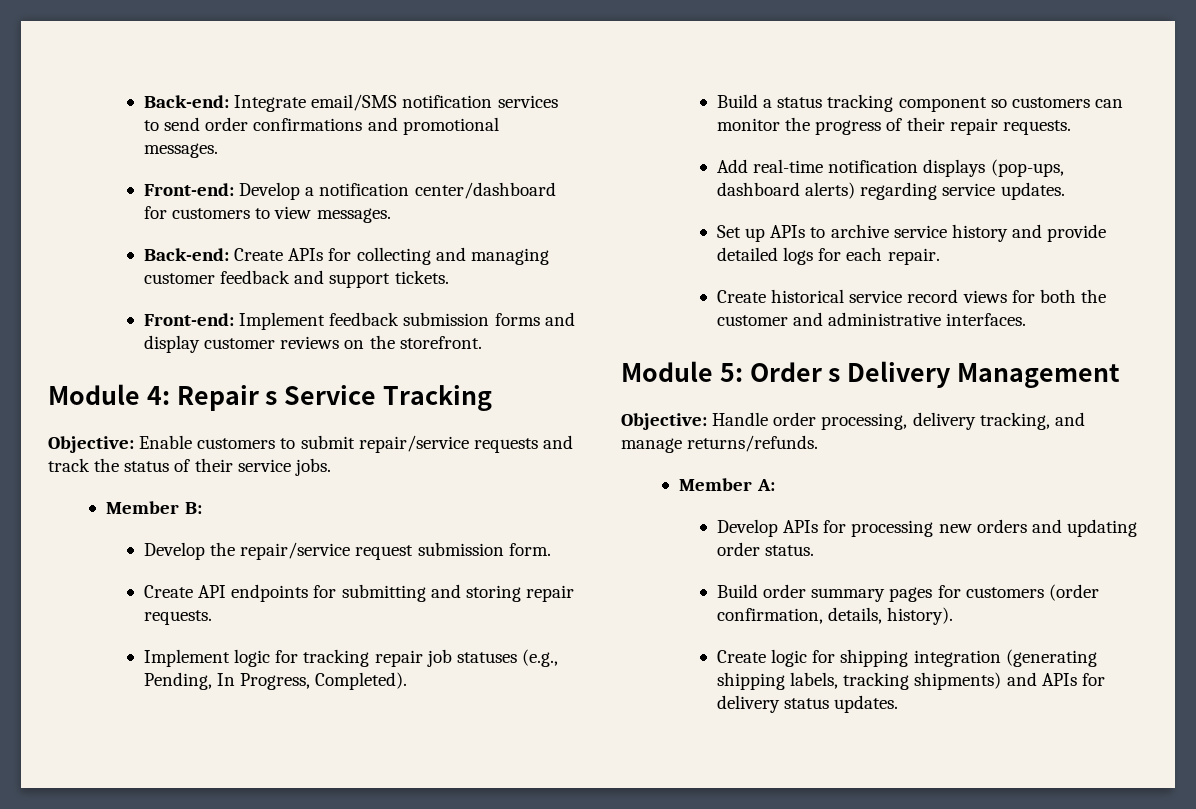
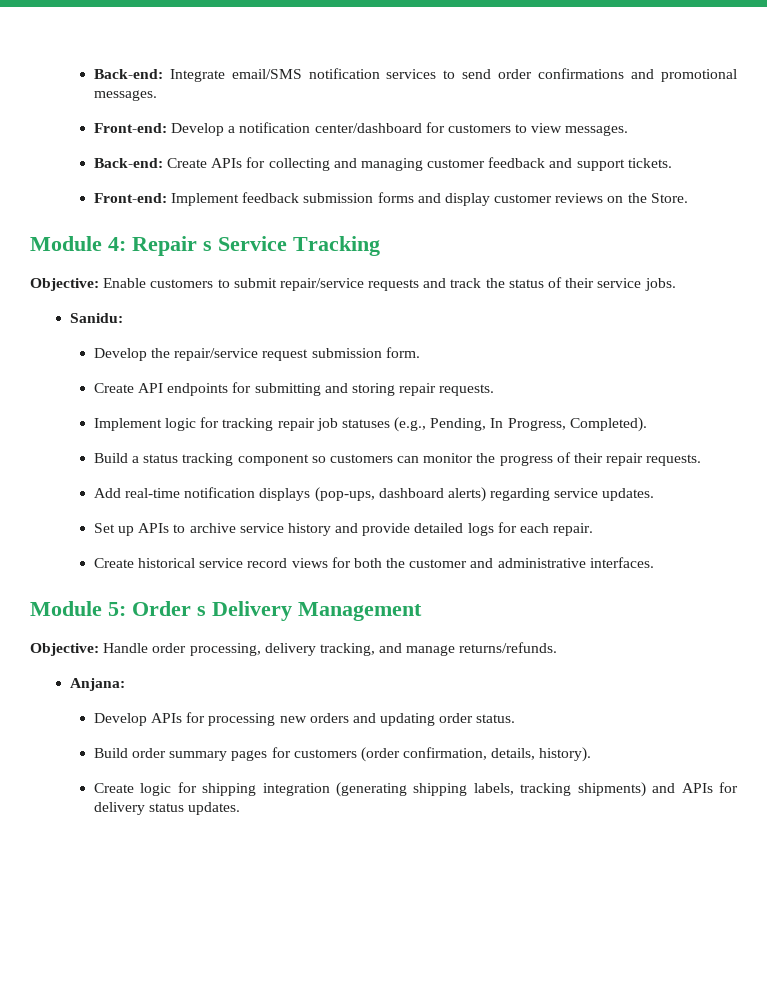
[399,336,482,349] storefront. -> [650,193,688,203] Store.
[106,501,202,514] Member B: -> [70,313,124,323] Sanidu:
[679,478,775,491] Member A: -> [70,678,126,691] Anjana:

